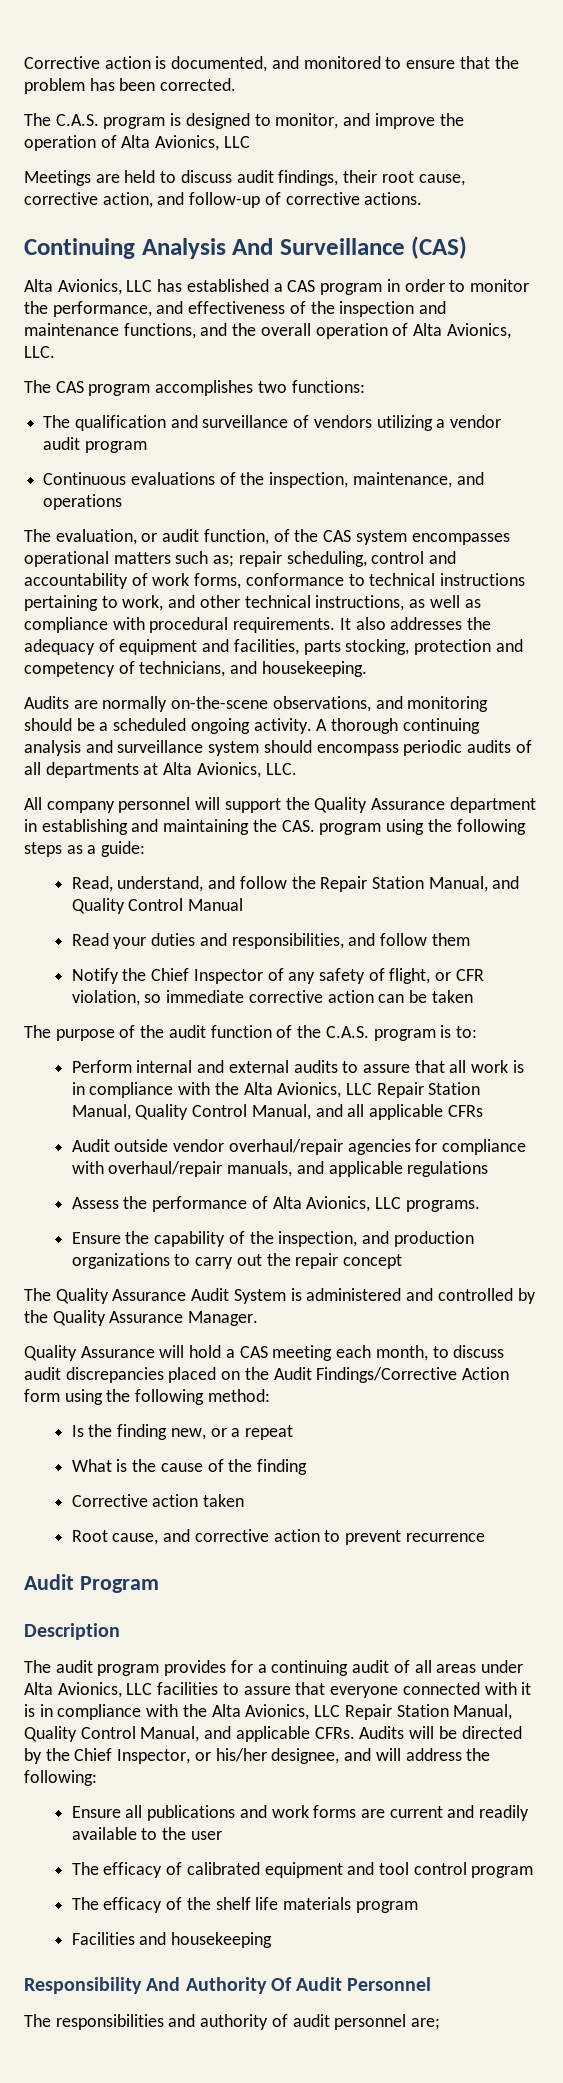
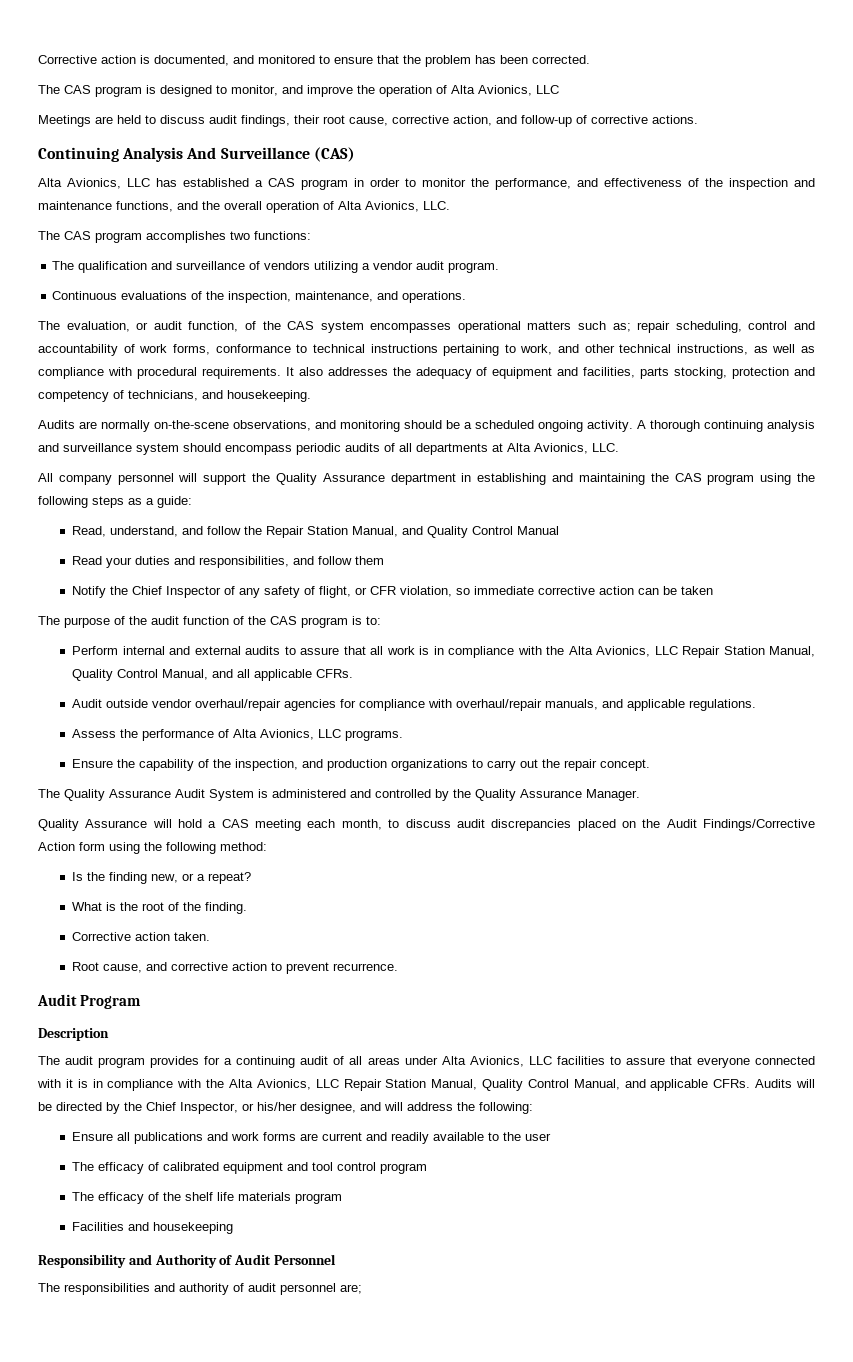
[55,114,99,126] C.A.S. -> [64,85,91,94] CAS
[84,441,147,453] program -> [448,262,500,273] program.
[43,494,123,510] operations -> [402,291,467,303] operations.
[281,820,315,832] CAS. -> [674,473,702,482] CAS
[325,1026,369,1038] C.A.S. -> [270,616,297,625] CAS
[447,1105,483,1117] CFRs -> [316,669,354,678] CFRs.
[407,1161,489,1177] regulations -> [689,699,757,711] regulations.
[343,1254,403,1269] concept -> [600,759,651,771] concept.
[245,1425,294,1440] repeat -> [208,872,252,884] repeat?
[160,1459,308,1475] [71,1494,245,1507] cause of the finding // Corrective action taken -> [142,902,248,914] [72,932,211,941] root of the finding. // Corrective action taken.
[405,1533,485,1542] recurrence -> [333,963,399,971] recurrence.
[146,1977,292,1994] And Authority Of -> [128,1254,233,1268] and Authority of

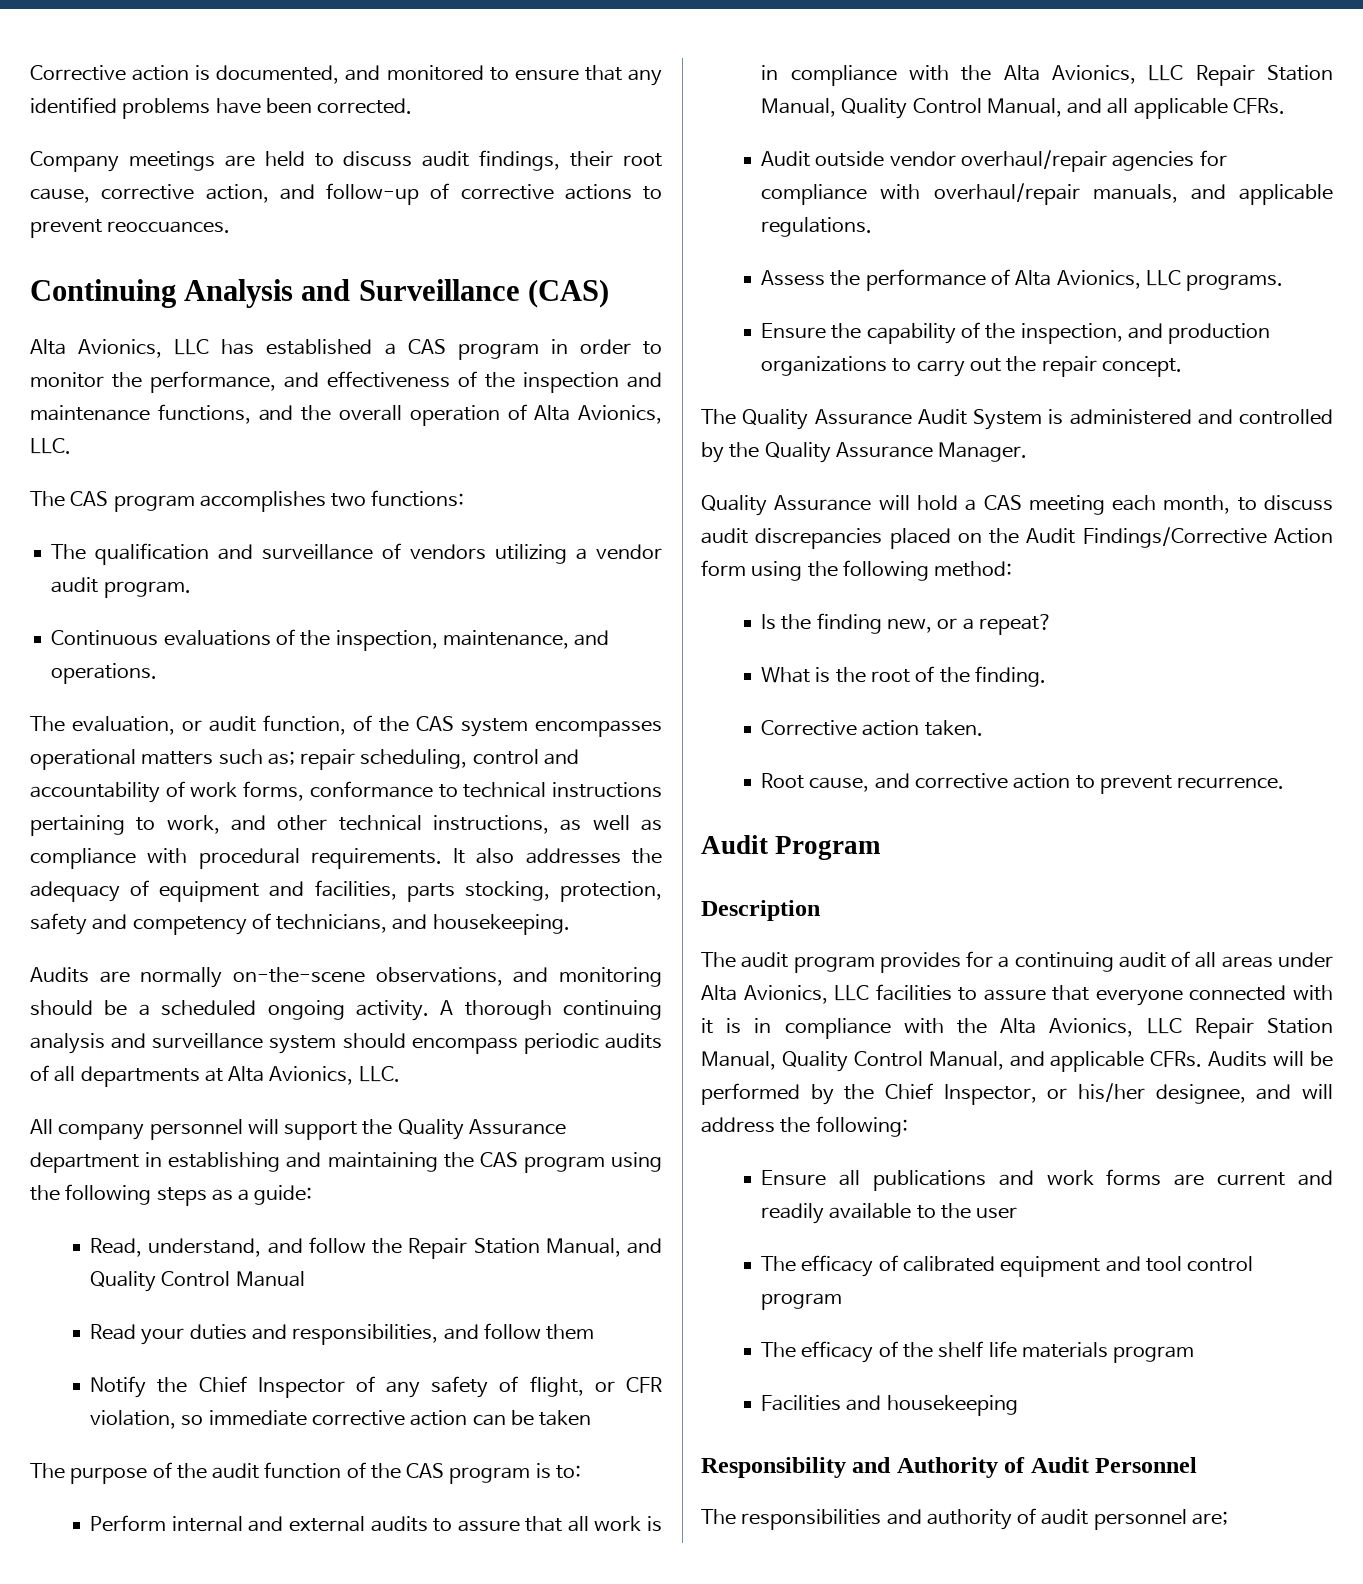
[403,55,590,67] [38,85,559,97] [38,115,91,127] the problem has been corrected. // The CAS program is designed to monitor, and improve the operation of Alta Avionics, LLC // Meetings -> [628,69,663,86] [30,97,413,119] [30,151,215,172] any identified problems have been corrected. // Company meetings
[652,115,698,124] actions. -> [564,184,662,200] [30,219,231,238] actions to prevent reoccuances.
[186,147,217,159] And -> [301,279,351,301] and
[732,367,790,379] protection -> [560,881,662,902] [30,913,87,935] protection, safety
[56,1102,102,1111] directed -> [701,1083,800,1105] performed

